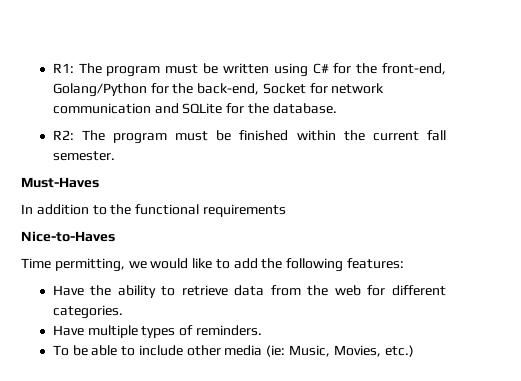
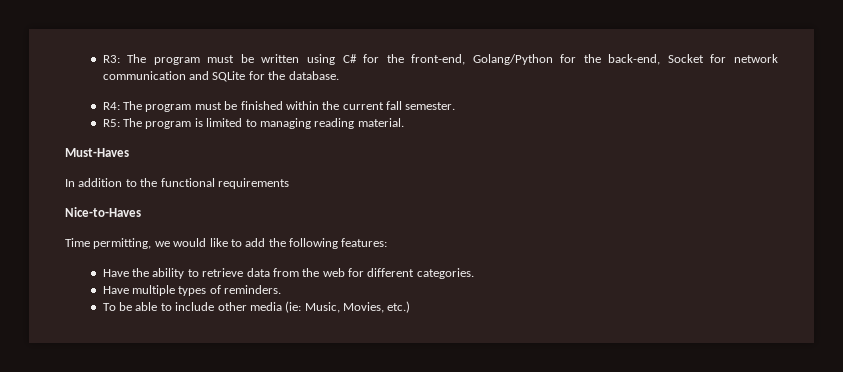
[52,63,74,73] R1: -> [102,55,120,63] R3:
[52,130,74,140] R2: -> [102,102,120,110] R4:
(115, 156) none -> [102,118,404,129] // R5: The program is limited to managing reading material.

